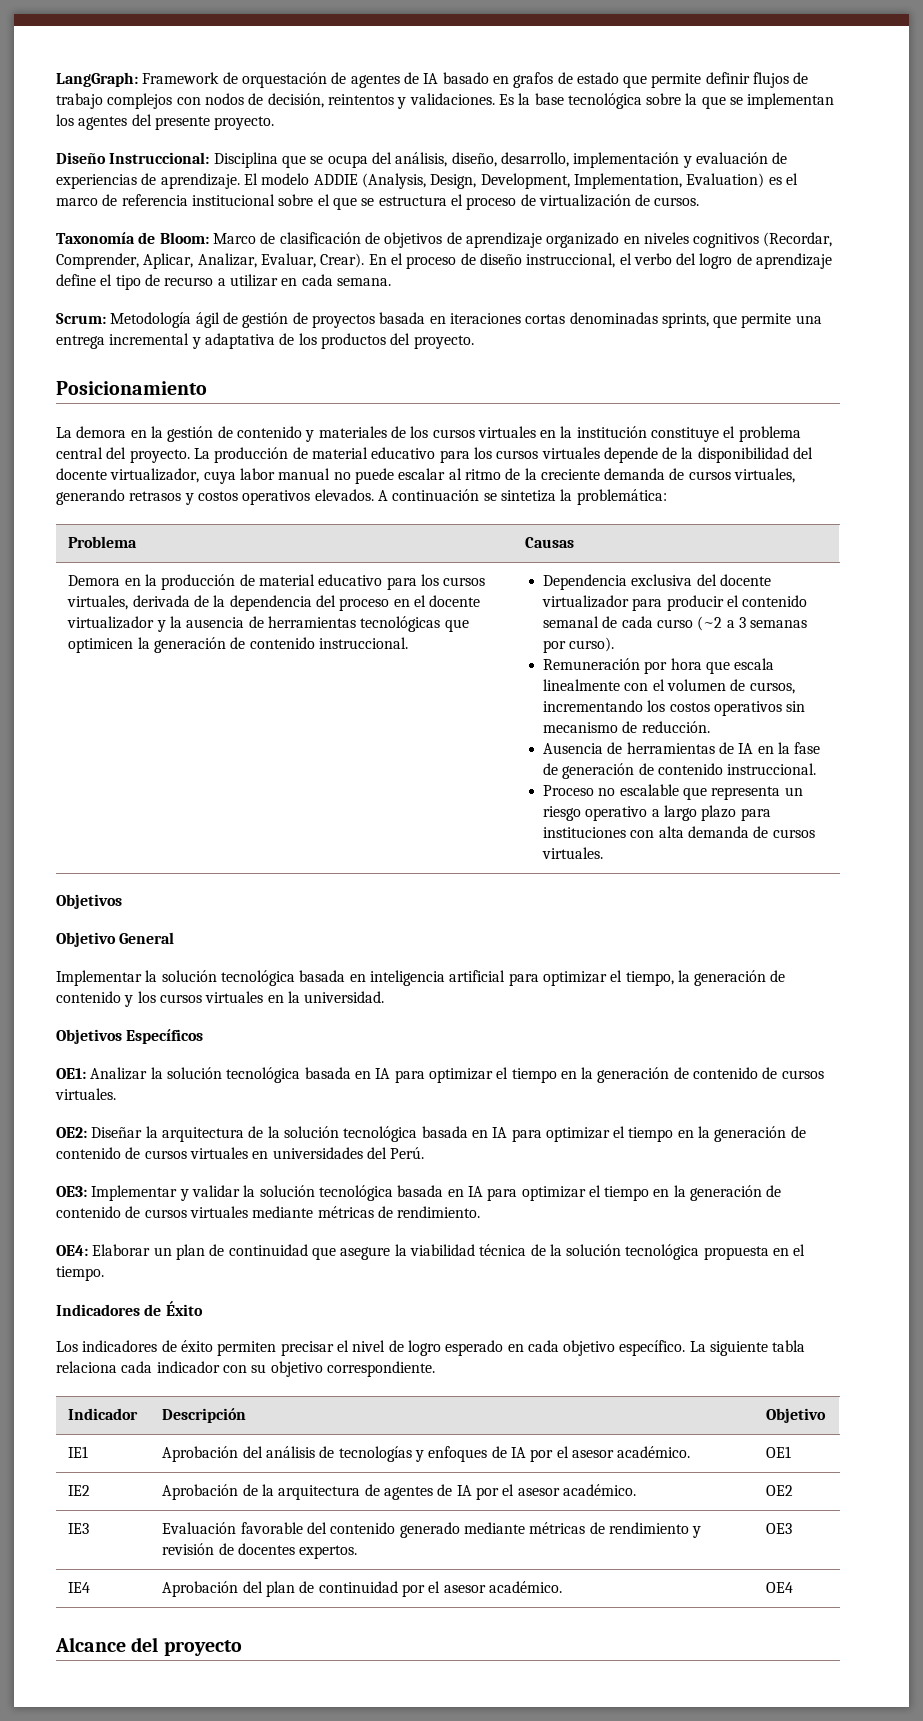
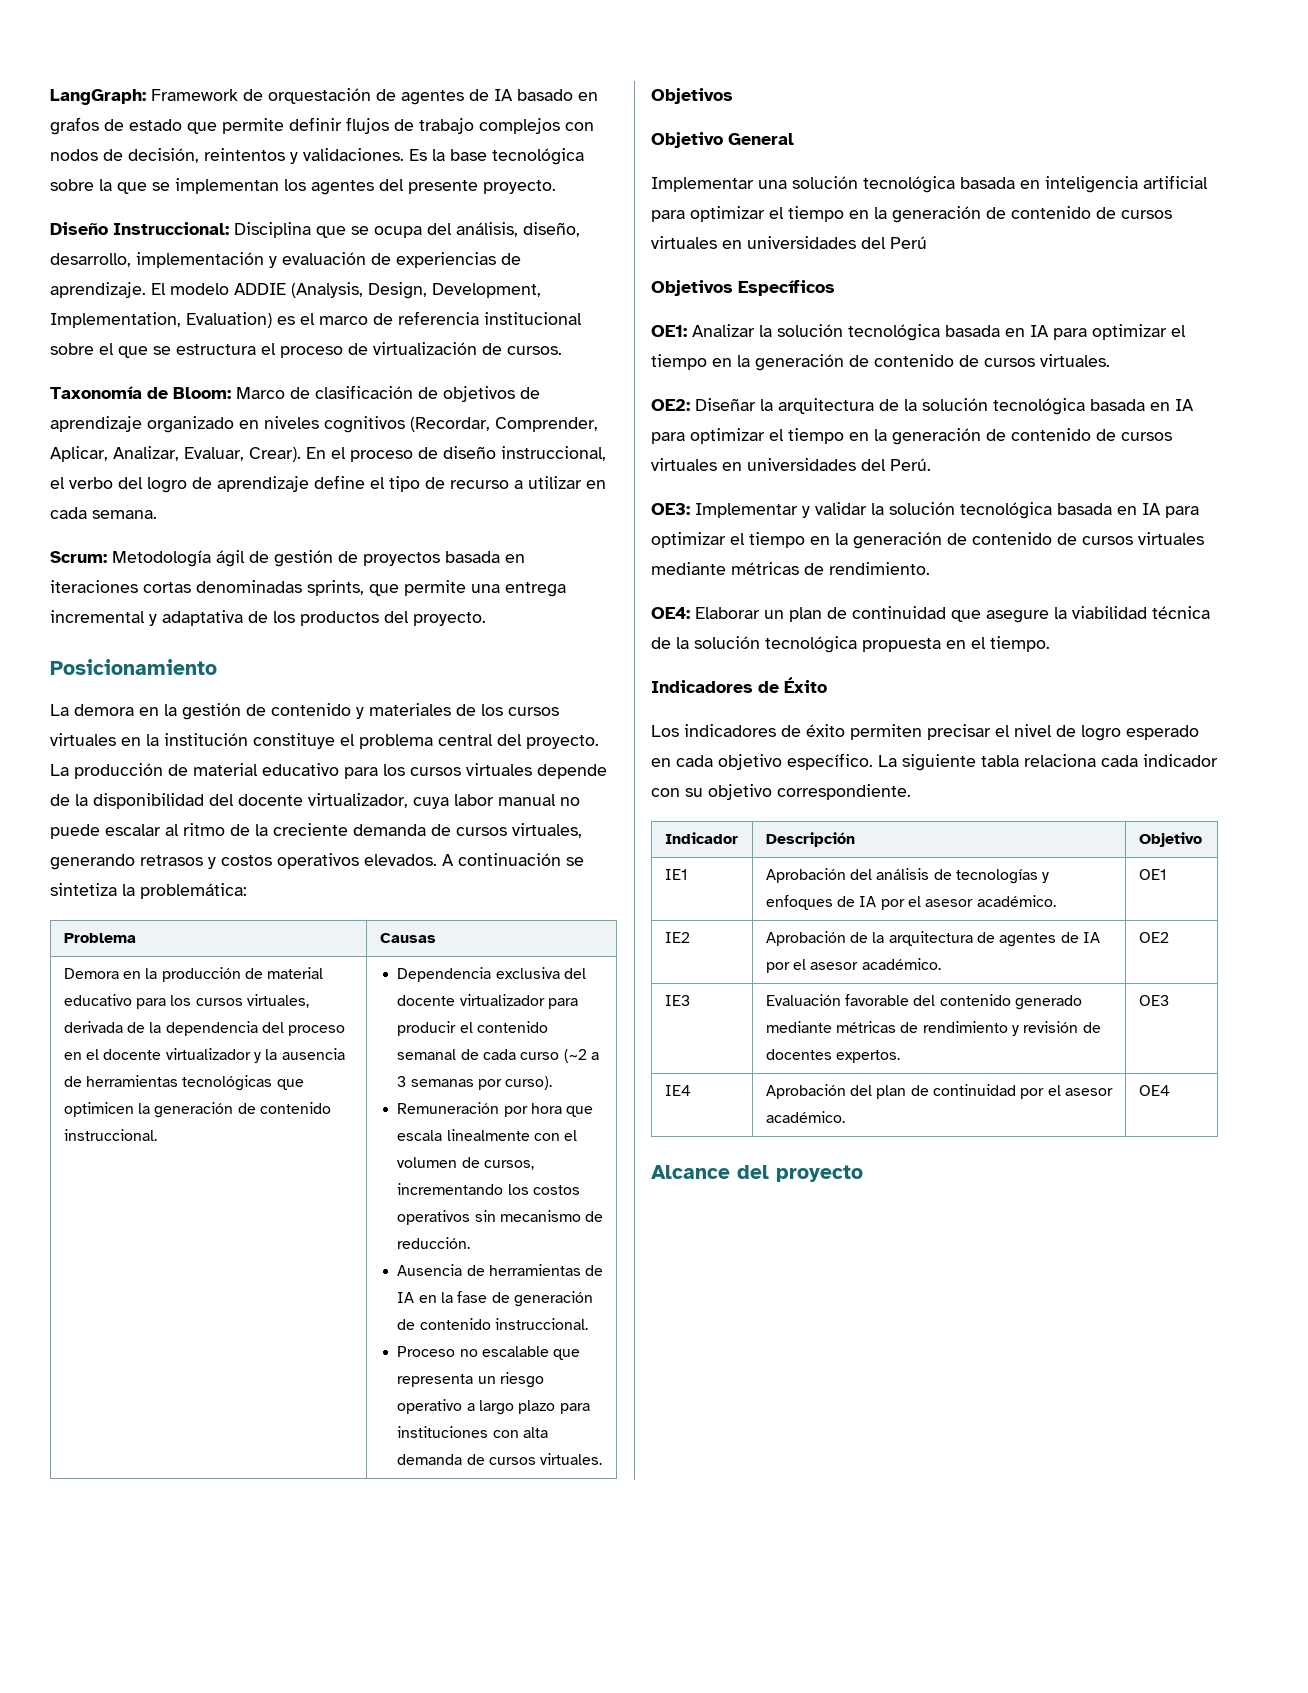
[145,970,158,982] la -> [758,180,787,189] una
[625,970,786,986] [56,991,385,1007] tiempo, la generación de contenido y los cursos virtuales en la universidad. -> [788,206,1172,223] [651,236,927,249] tiempo en la generación de contenido de cursos virtuales en universidades del Perú

